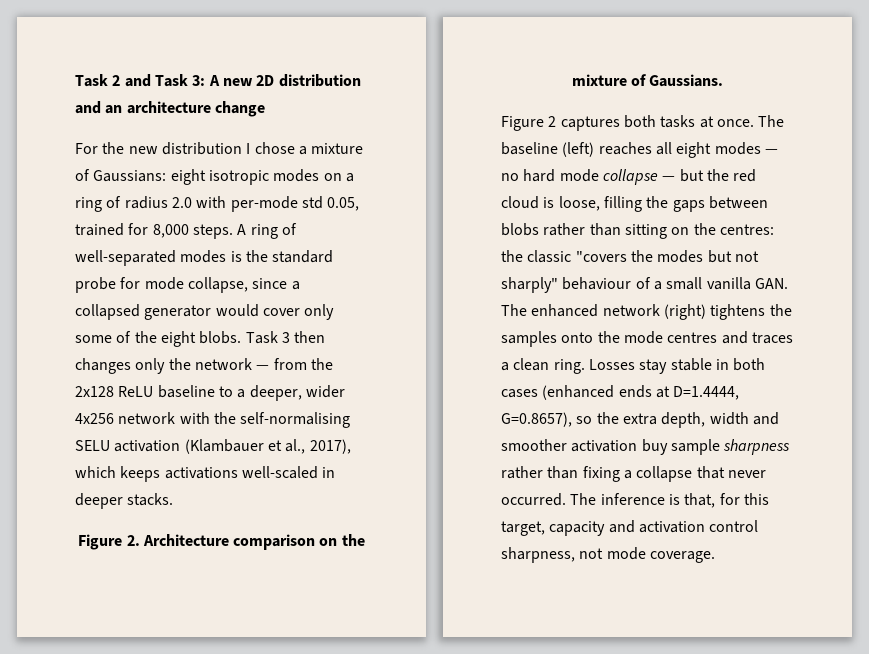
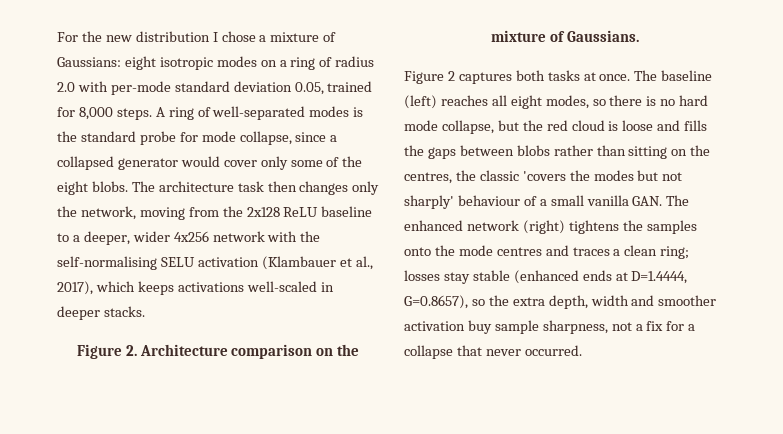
[75,74,361,87] [75,101,265,117] Task 2 and Task 3: A new 2D distribution and an architecture change // -> (57, 37) none
[301,196,323,209] std -> [174,81,292,92] standard deviation
[245,331,290,344] Task 3 -> [131,181,264,192] The architecture task
[194,358,270,370] network — -> [80,206,185,220] network, moving
[714,142,778,155] modes — -> [545,95,657,109] modes, so there is
[602,169,676,185] collapse — -> [441,120,494,134] collapse,
[558,196,642,212] loose, filling -> [622,120,708,131] loose and fills
[719,224,774,235] centres: -> [404,172,452,184] centres,
[575,251,627,262] "covers -> [522,171,566,181] 'covers
[501,277,558,293] sharply" -> [404,195,454,209] sharply'
[553,358,766,374] [501,389,538,398] ring. Losses stay stable in both cases -> [660,246,690,259] [404,270,510,284] ring; losses stay stable
[723,439,791,455] [501,466,620,482] sharpness rather than fixing -> [542,320,685,334] sharpness, not a fix for
[570,493,769,508] [501,520,759,536] [501,547,715,563] The inference is that, for this target, capacity and activation control sharpness, not mode coverage. -> (582, 350) none

